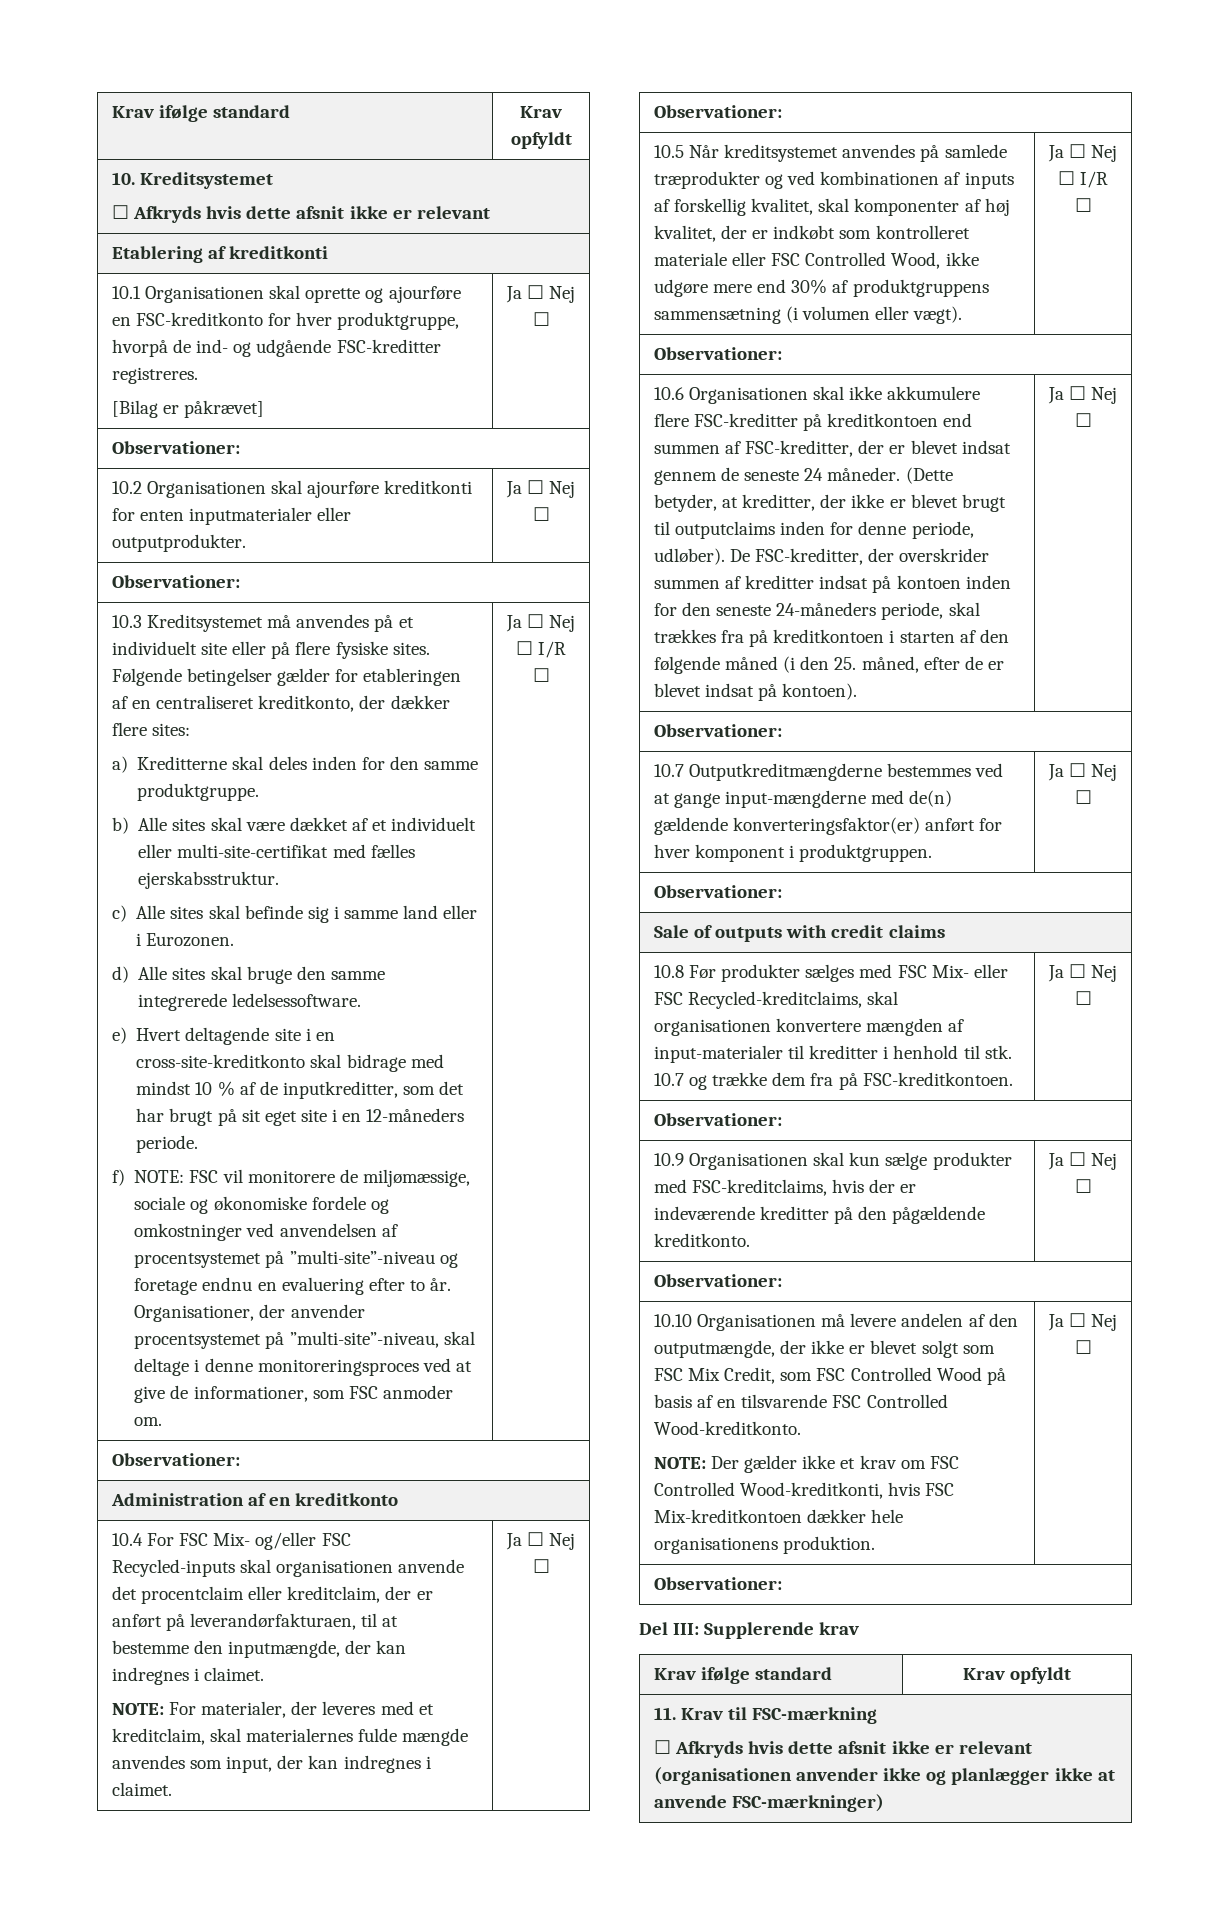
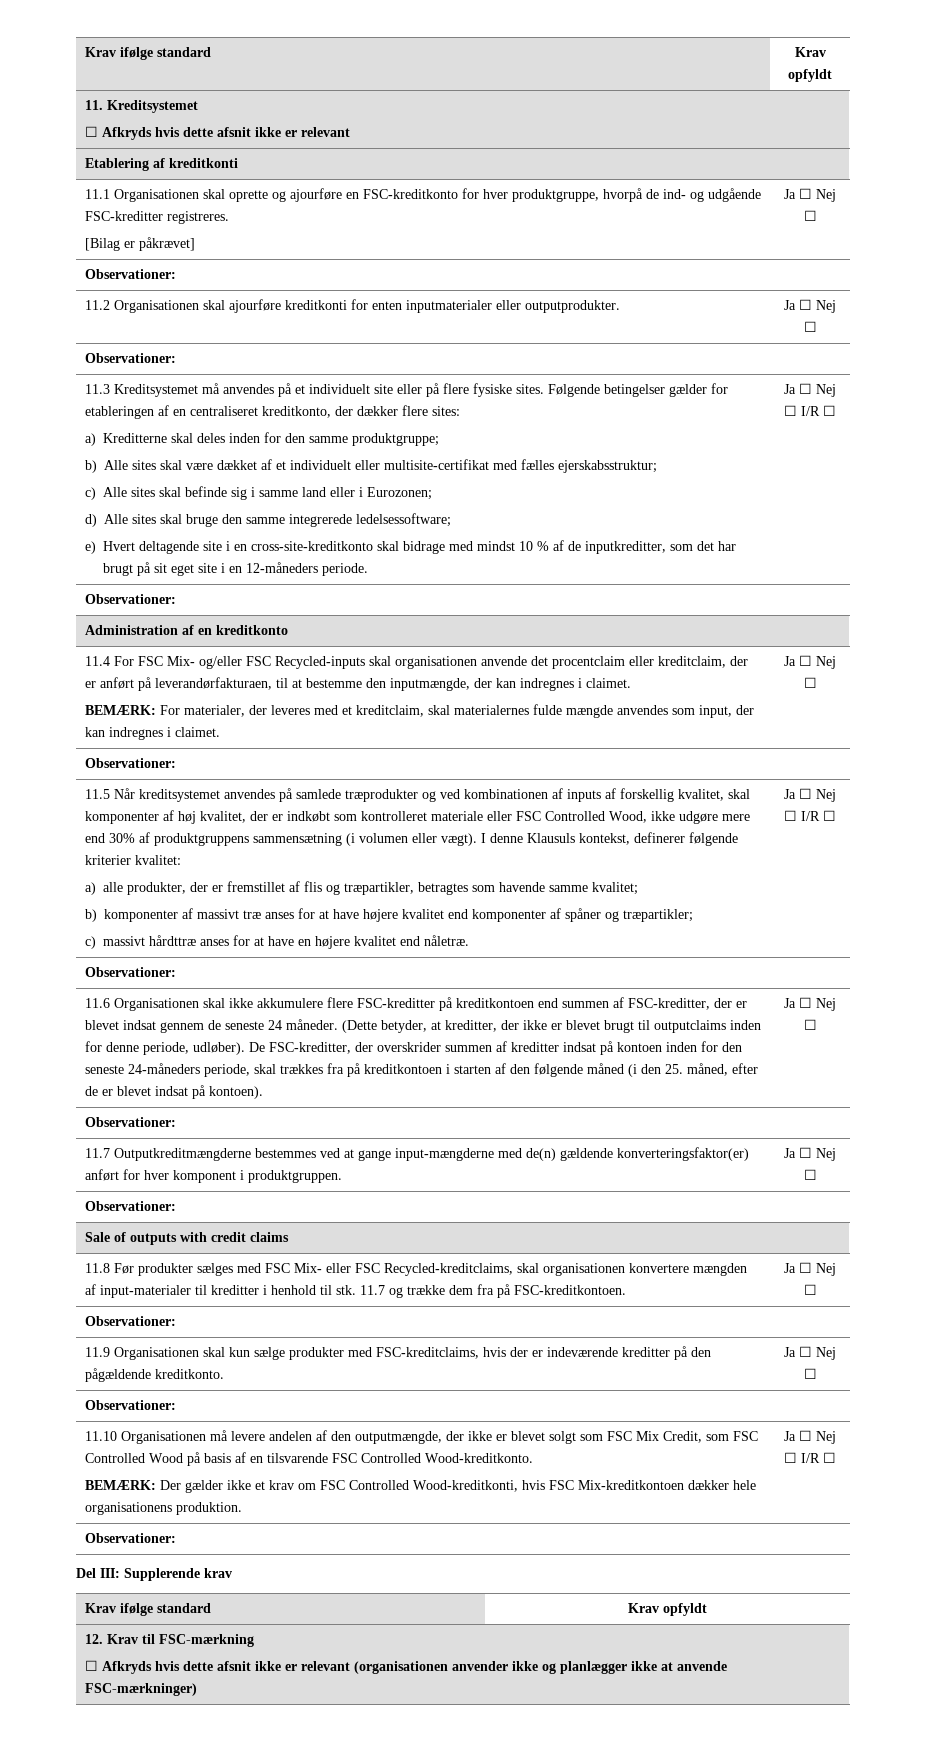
[111,105,291,122] [520,106,562,118] [510,132,572,149] [111,172,135,185] Krav ifølge standard | Krav opfyldt // 10. -> [85,47,212,60] [794,47,826,57] [788,69,832,82] [85,100,104,110] Krav ifølge standard | Krav opfyldt // 11.
[111,286,141,299] 10.1 -> [85,189,111,199] 11.1
[111,481,142,494] 10.2 -> [85,300,111,310] 11.2
[111,615,142,628] 10.3 -> [85,384,111,394] 11.3
[137,783,260,801] produktgruppe. -> [352,433,440,446] produktgruppe;
[177,844,329,858] multi-site-certifikat -> [384,459,490,470] multisite-certifikat
[138,871,280,889] ejerskabsstruktur. -> [558,460,658,473] ejerskabsstruktur;
[146,933,235,947] Eurozonen. -> [367,487,433,500] Eurozonen;
[232,993,362,1007] ledelsessoftware. -> [356,513,452,527] ledelsessoftware;
[111,1169,471,1187] [134,1196,389,1214] [134,1223,398,1241] [134,1250,458,1268] [134,1277,452,1295] [134,1304,365,1322] [134,1331,475,1349] [134,1358,473,1376] [134,1385,454,1403] [134,1417,163,1426] // f) NOTE: FSC vil monitorere de miljømæssige, sociale og økonomiske fordele og omkostninger ved anvendelsen af procentsystemet på ”multi-site”-niveau og foretage endnu en evaluering efter to år. Organisationer, der anvender procentsystemet på ”multi-site”-niveau, skal deltage i denne monitoreringsproces ved at give de informationer, som FSC anmoder om. -> (369, 569) none
[111,1533,143,1546] 10.4 -> [85,656,111,666] 11.4
[111,1703,164,1715] NOTE: -> [85,705,157,715] BEMÆRK:
[653,145,684,158] 10.5 -> [85,789,111,799] 11.5
[1047,144,1118,162] [1057,171,1109,188] [1074,198,1092,212] [653,347,782,360] [653,387,684,400] | Ja ☐ Nej ☐ I/R ☐ // Observationer: // 10.6 -> [481,832,739,846] [85,855,182,865] [85,881,639,895] [85,908,694,922] [85,935,470,949] [784,788,836,802] [784,810,836,821] [85,967,177,977] [85,998,111,1008] I denne Klausuls kontekst, definerer følgende kriterier kvalitet: // a) alle produkter, der er fremstillet af flis og træpartikler, betragtes som havende samme kvalitet; // b) komponenter af massivt træ anses for at have højere kvalitet end komponenter af spåner og træpartikler; // c) massivt hårdttræ anses for at have en højere kvalitet end nåletræ. | Ja ☐ Nej ☐ I/R ☐ // Observationer: // 11.6
[653,764,684,777] 10.7 -> [85,1148,111,1158] 11.7
[653,965,684,978] 10.8 -> [85,1263,111,1273] 11.8
[653,1073,684,1086] 10.7 -> [360,1285,386,1295] 11.7
[653,1153,684,1166] 10.9 -> [85,1347,111,1357] 11.9
[653,1314,692,1327] 10.10 -> [85,1431,118,1441] 11.10
[653,1457,706,1469] NOTE: -> [85,1480,157,1490] BEMÆRK:
(1092, 1347) none -> [801,1452,836,1463] I/R ☐
[653,1707,676,1720] 11. -> [85,1634,104,1644] 12.

